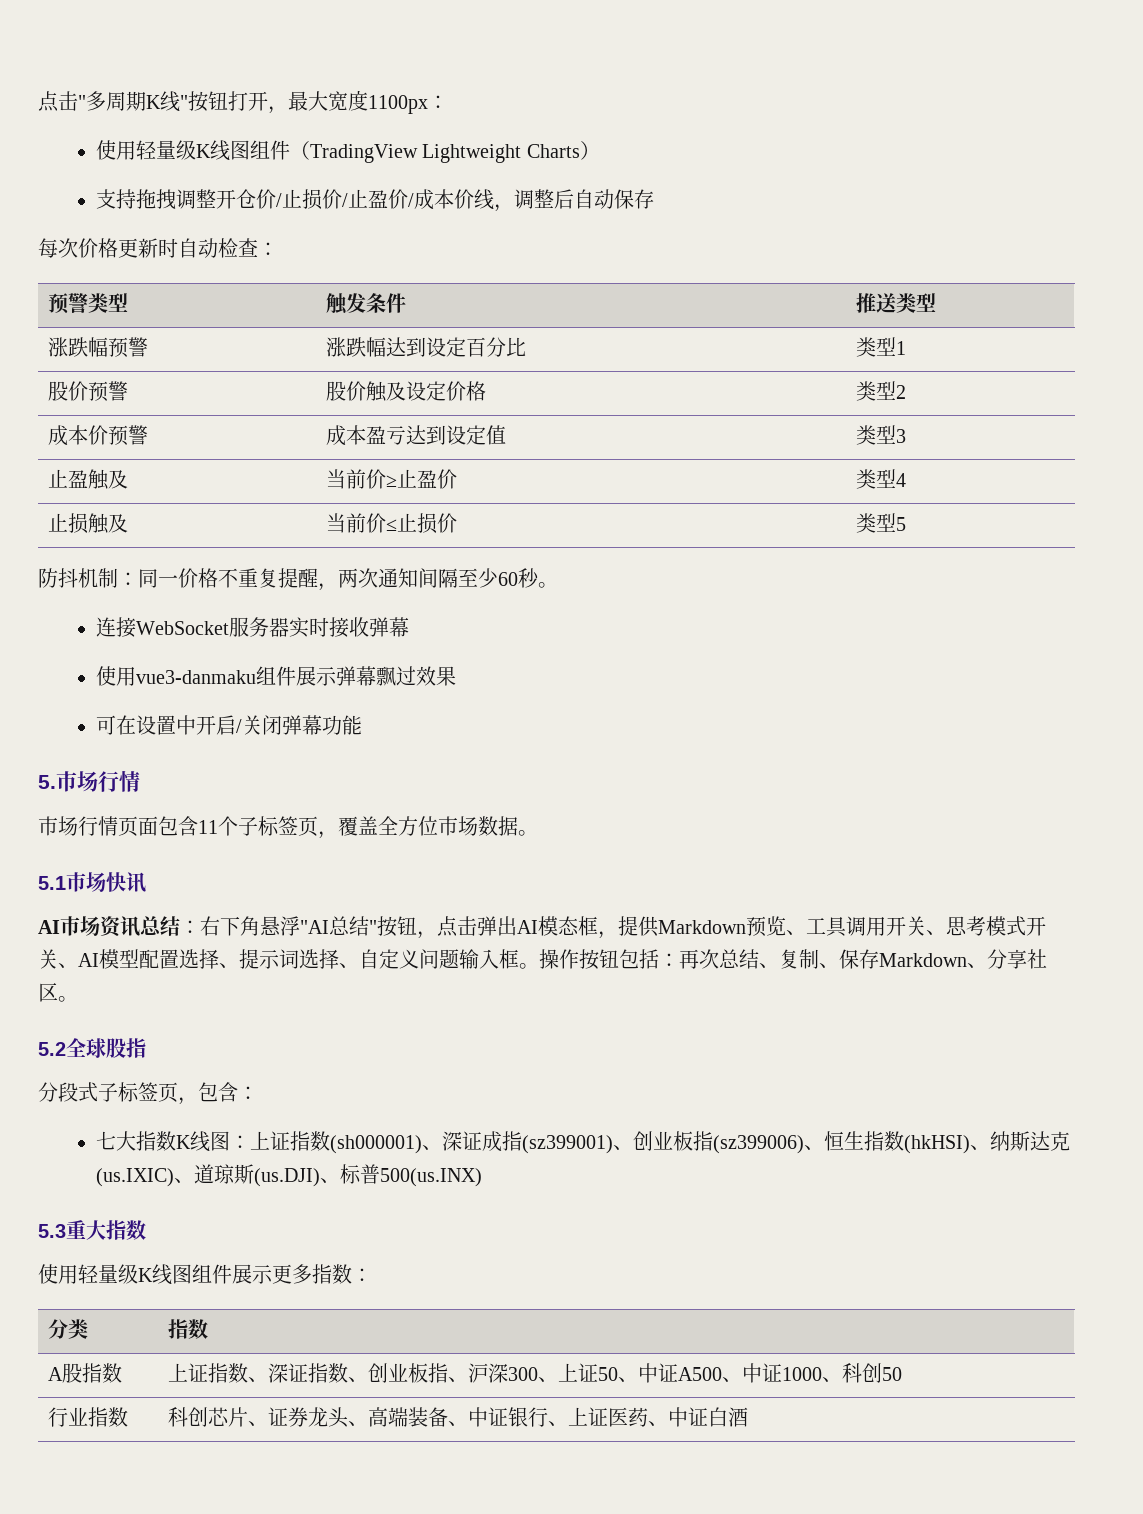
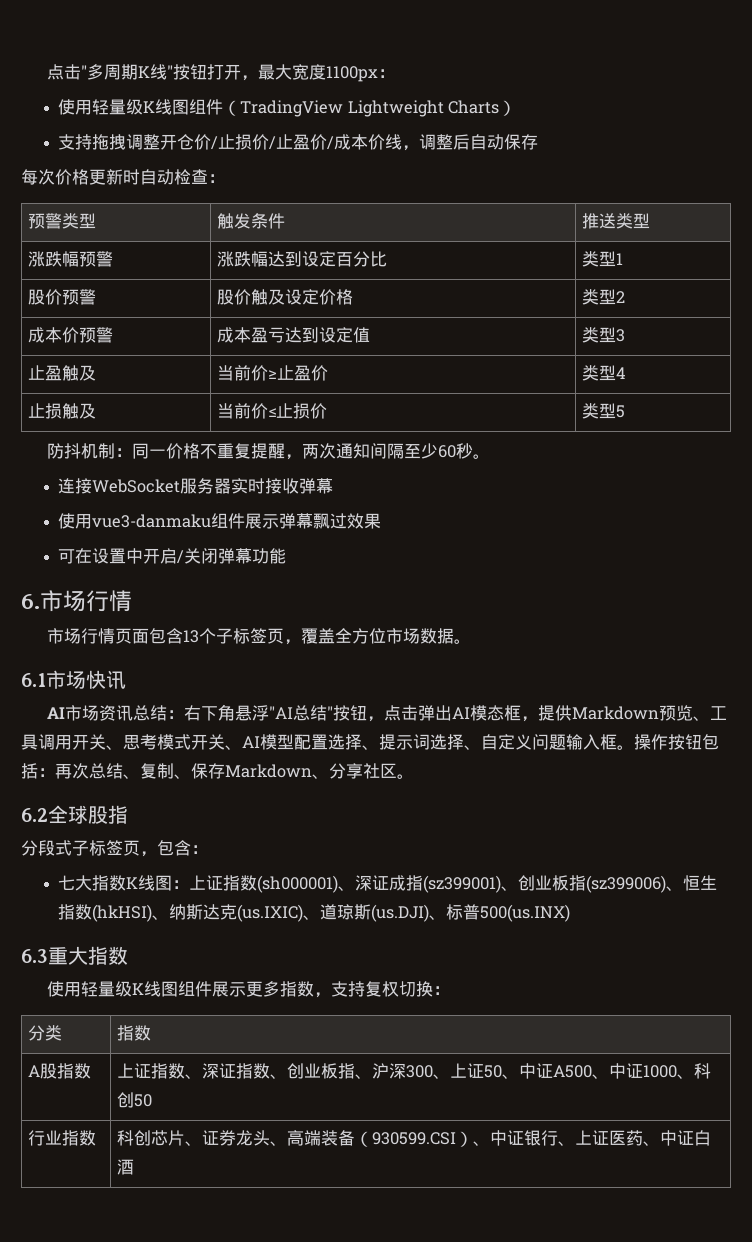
[38,775,56,789] 5. -> [21,594,40,609] 6.
[198,820,218,834] 11 -> [183,630,200,643] 13
[38,876,66,890] 5.1 -> [21,673,46,687] 6.1
[38,1042,66,1056] 5.2 -> [21,808,48,822] 6.2
[38,1224,66,1238] 5.3 -> [21,949,48,963] 6.3
(352, 1274) none -> [314,981,434,998] ，支持复权切换
(449, 1417) none -> [355,1131,474,1147] （930599.CSI）

